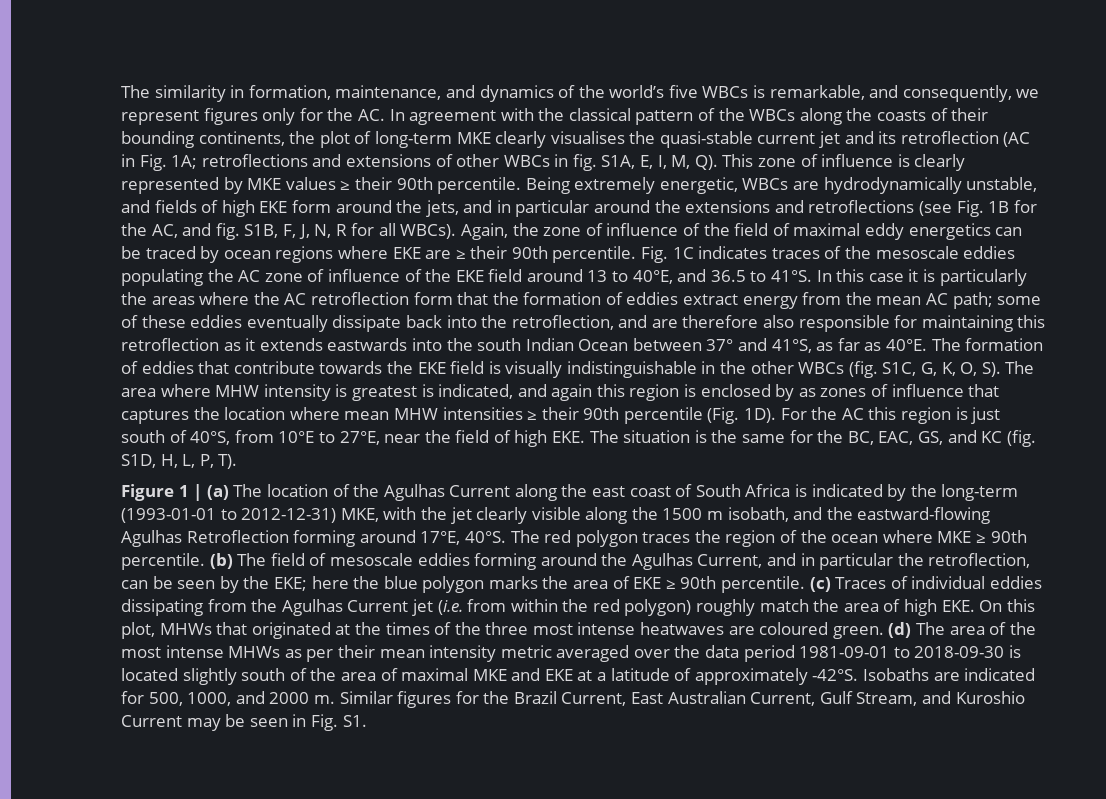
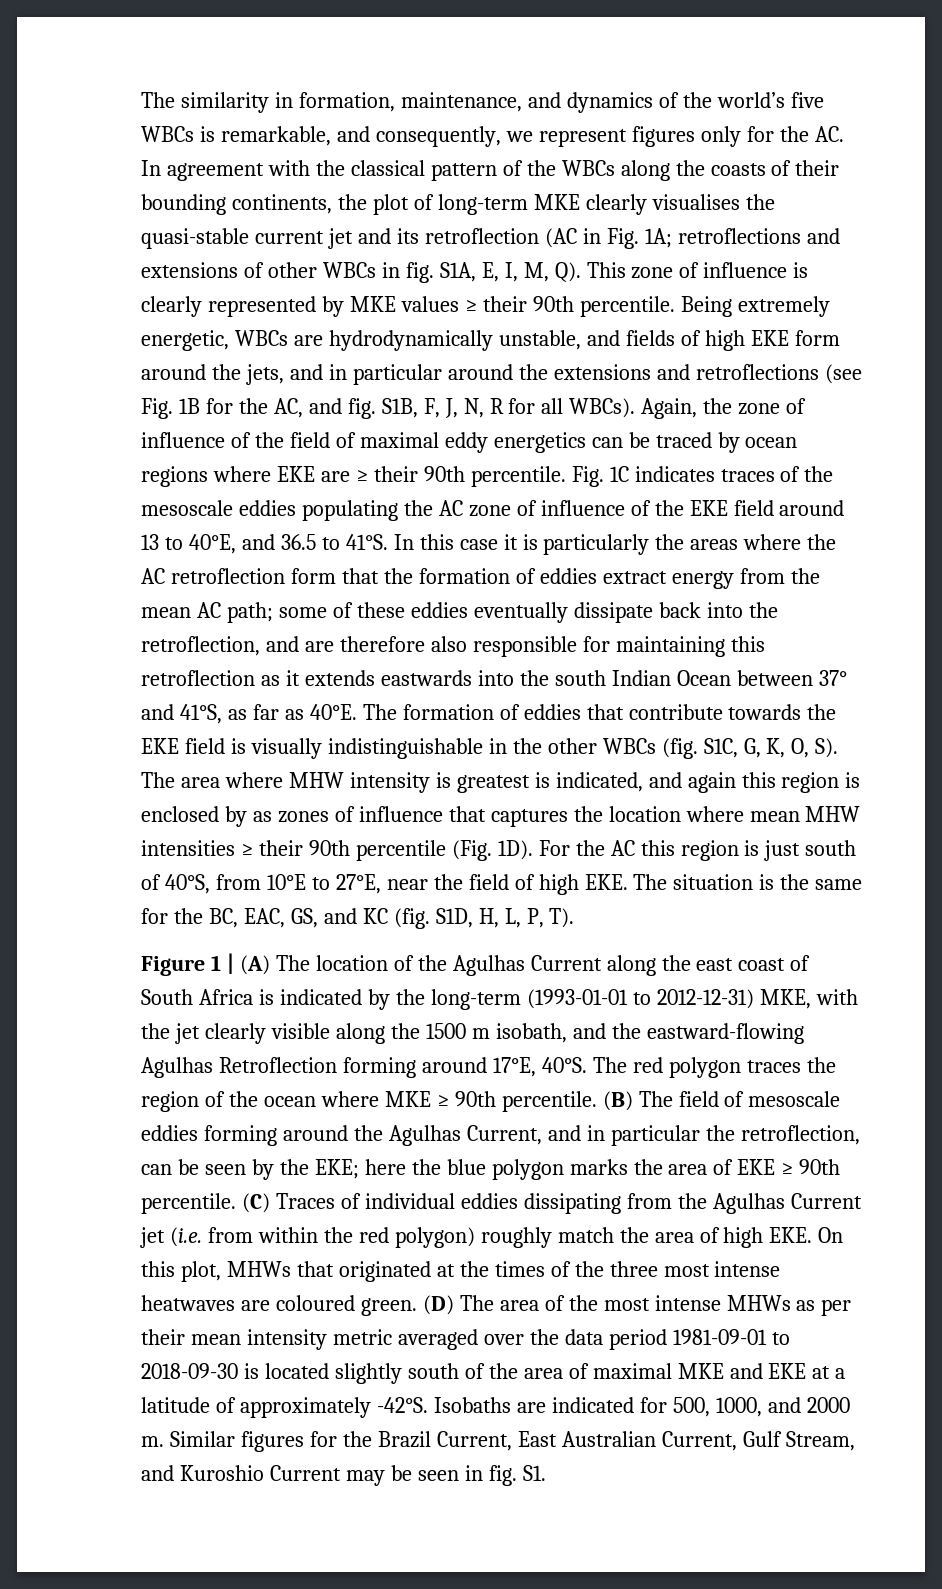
[206,485,229,500] (a) -> [239,955,270,975] (A)
[209,553,233,569] (b) -> [602,1091,633,1111] (B)
[809,577,831,592] (c) -> [242,1193,271,1213] (C)
[888,622,912,638] (d) -> [422,1295,454,1315] (D)
[310,714,338,731] Fig. -> [488,1465,517,1486] fig.

